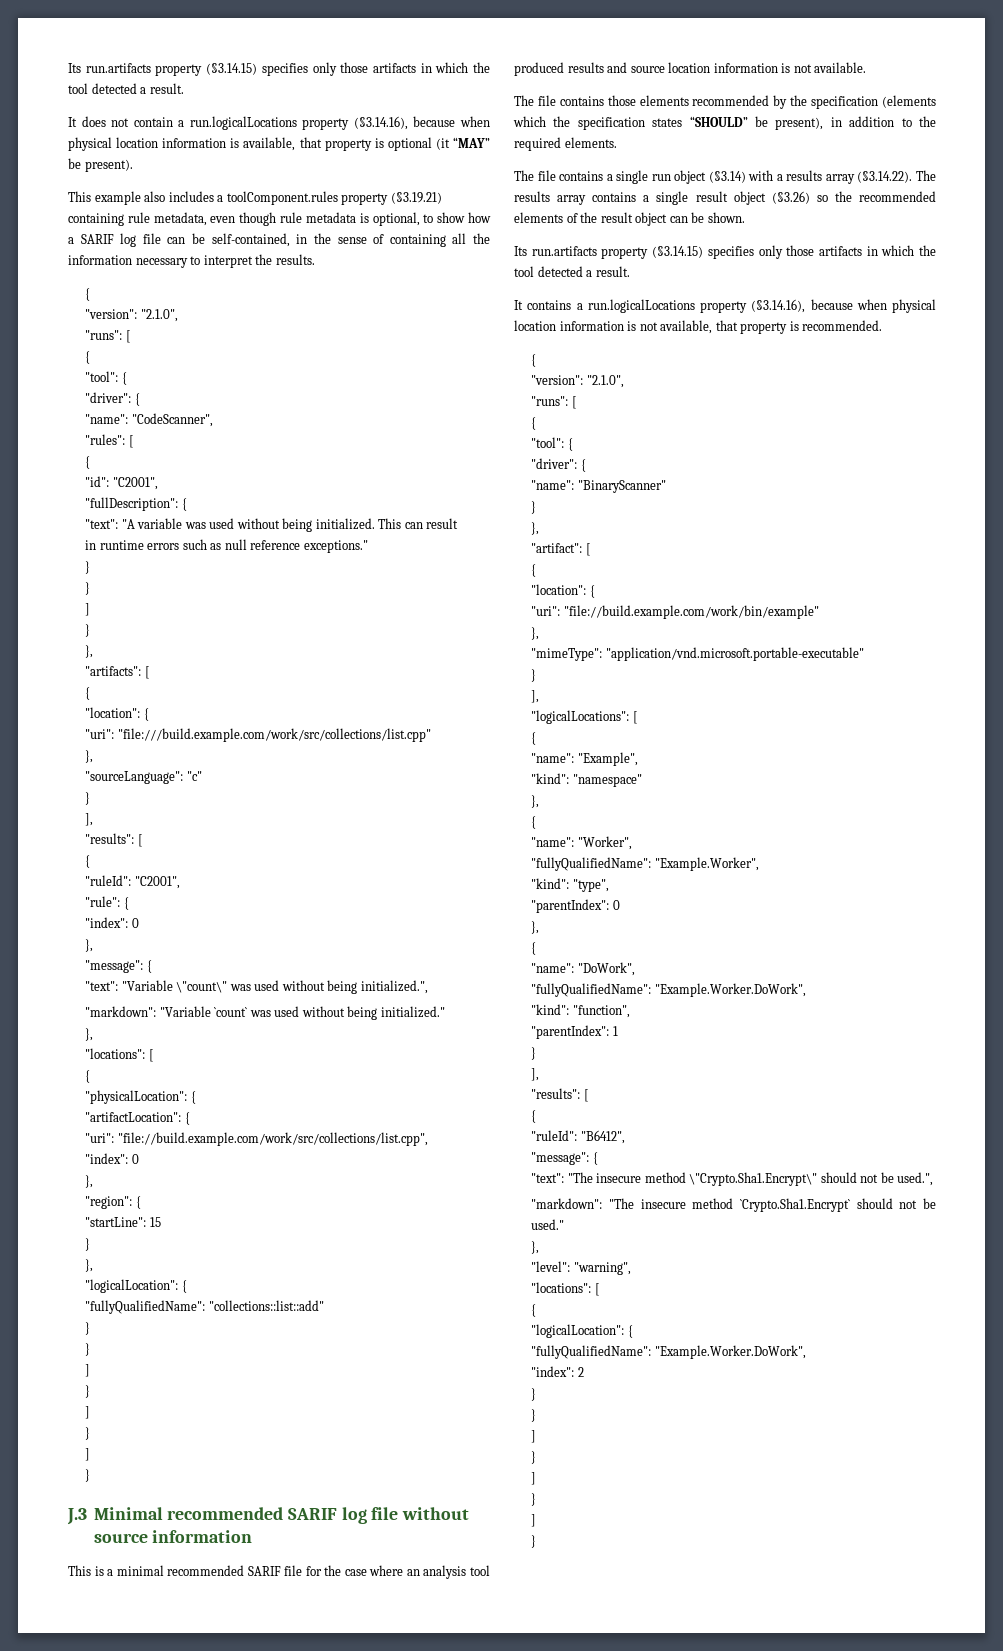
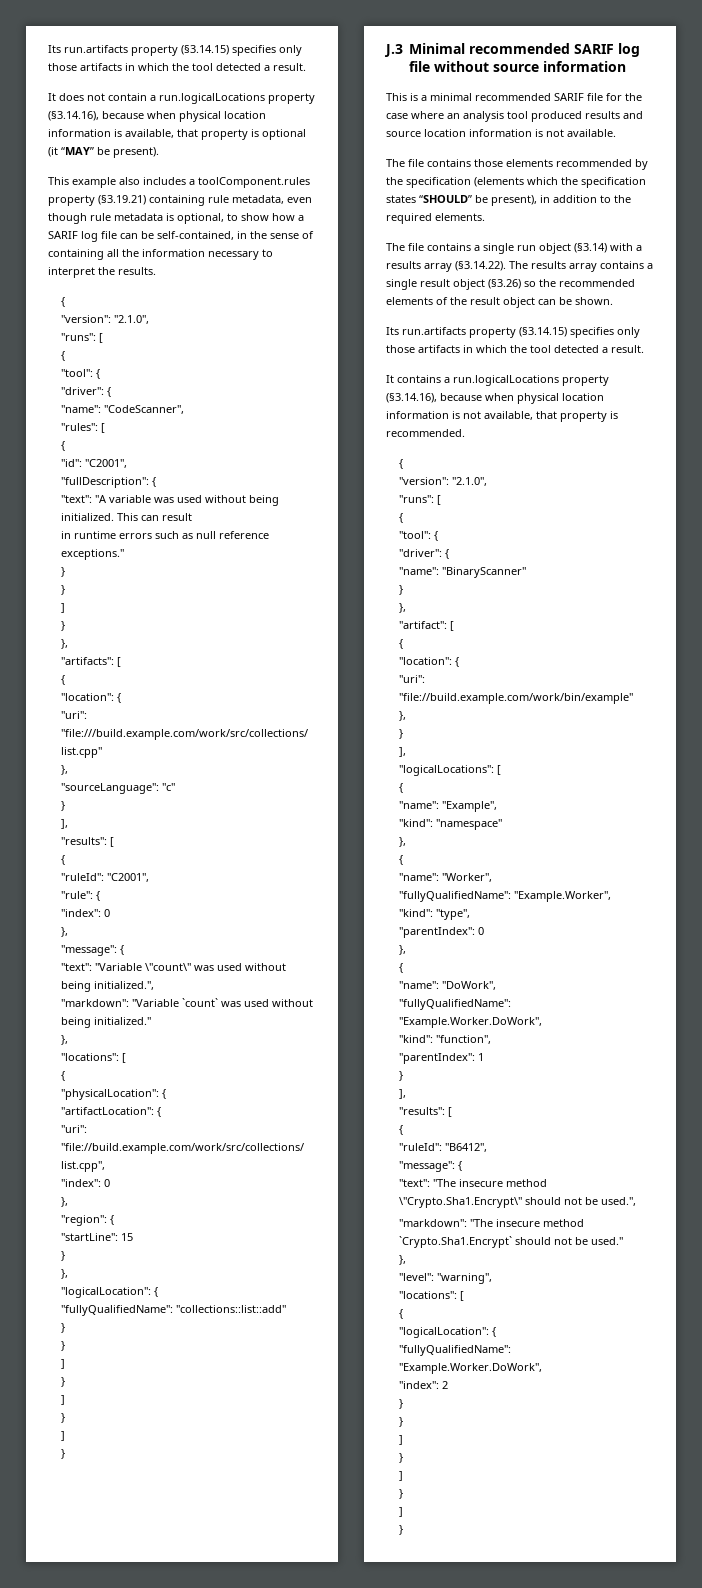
[531,647,864,661] // "mimeType": "application/vnd.microsoft.portable-executable" -> (407, 716) none

